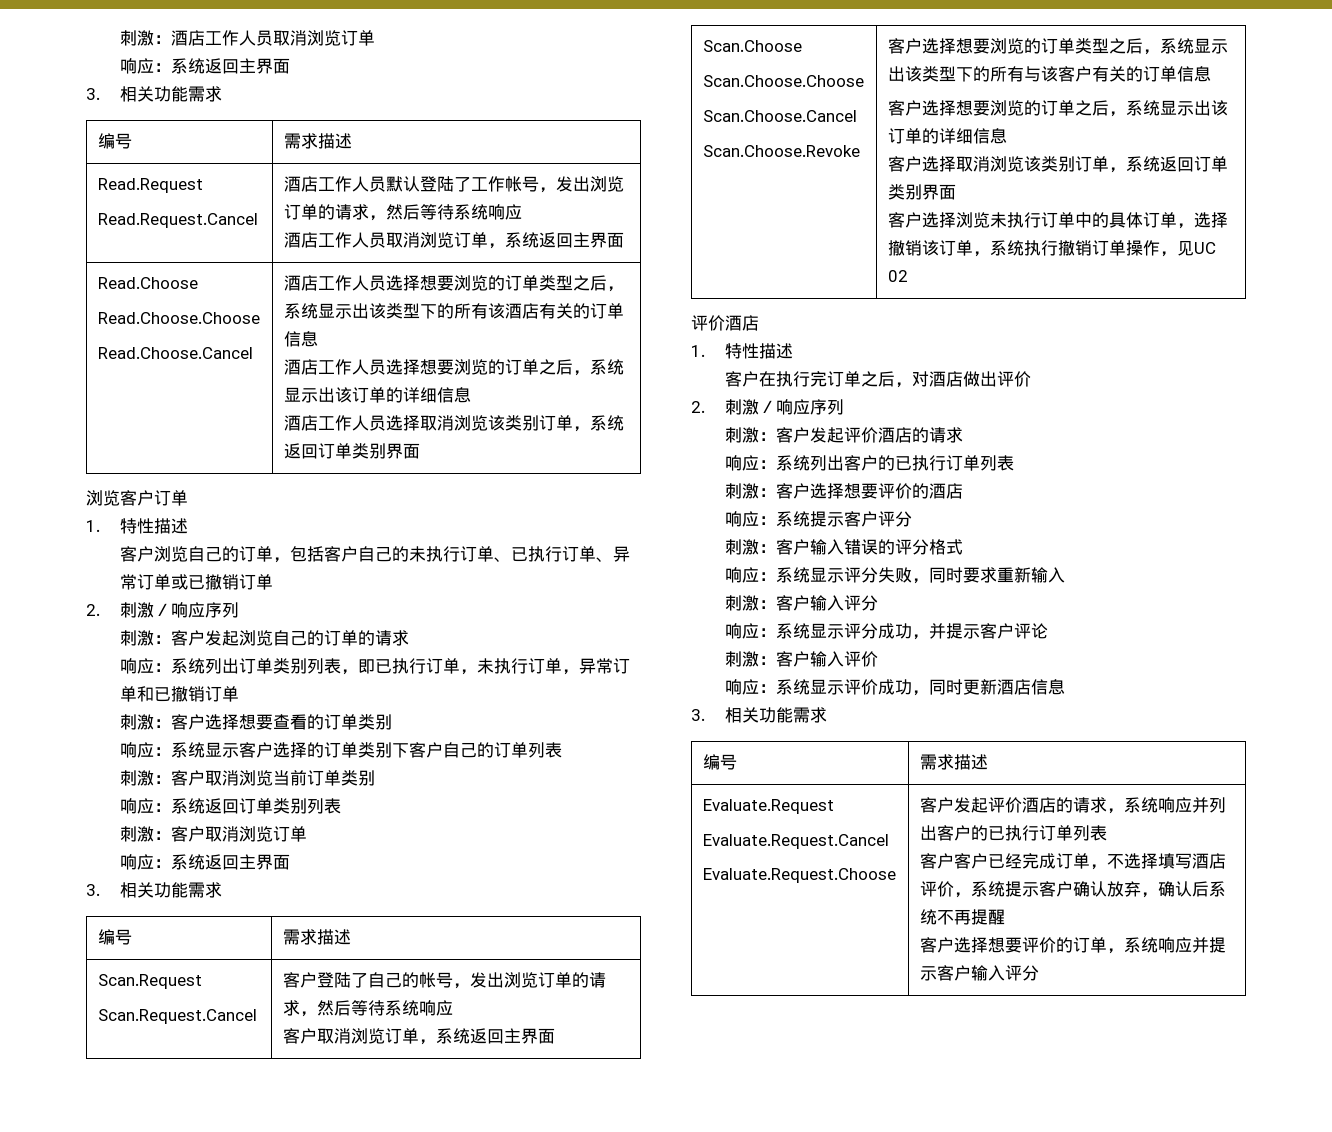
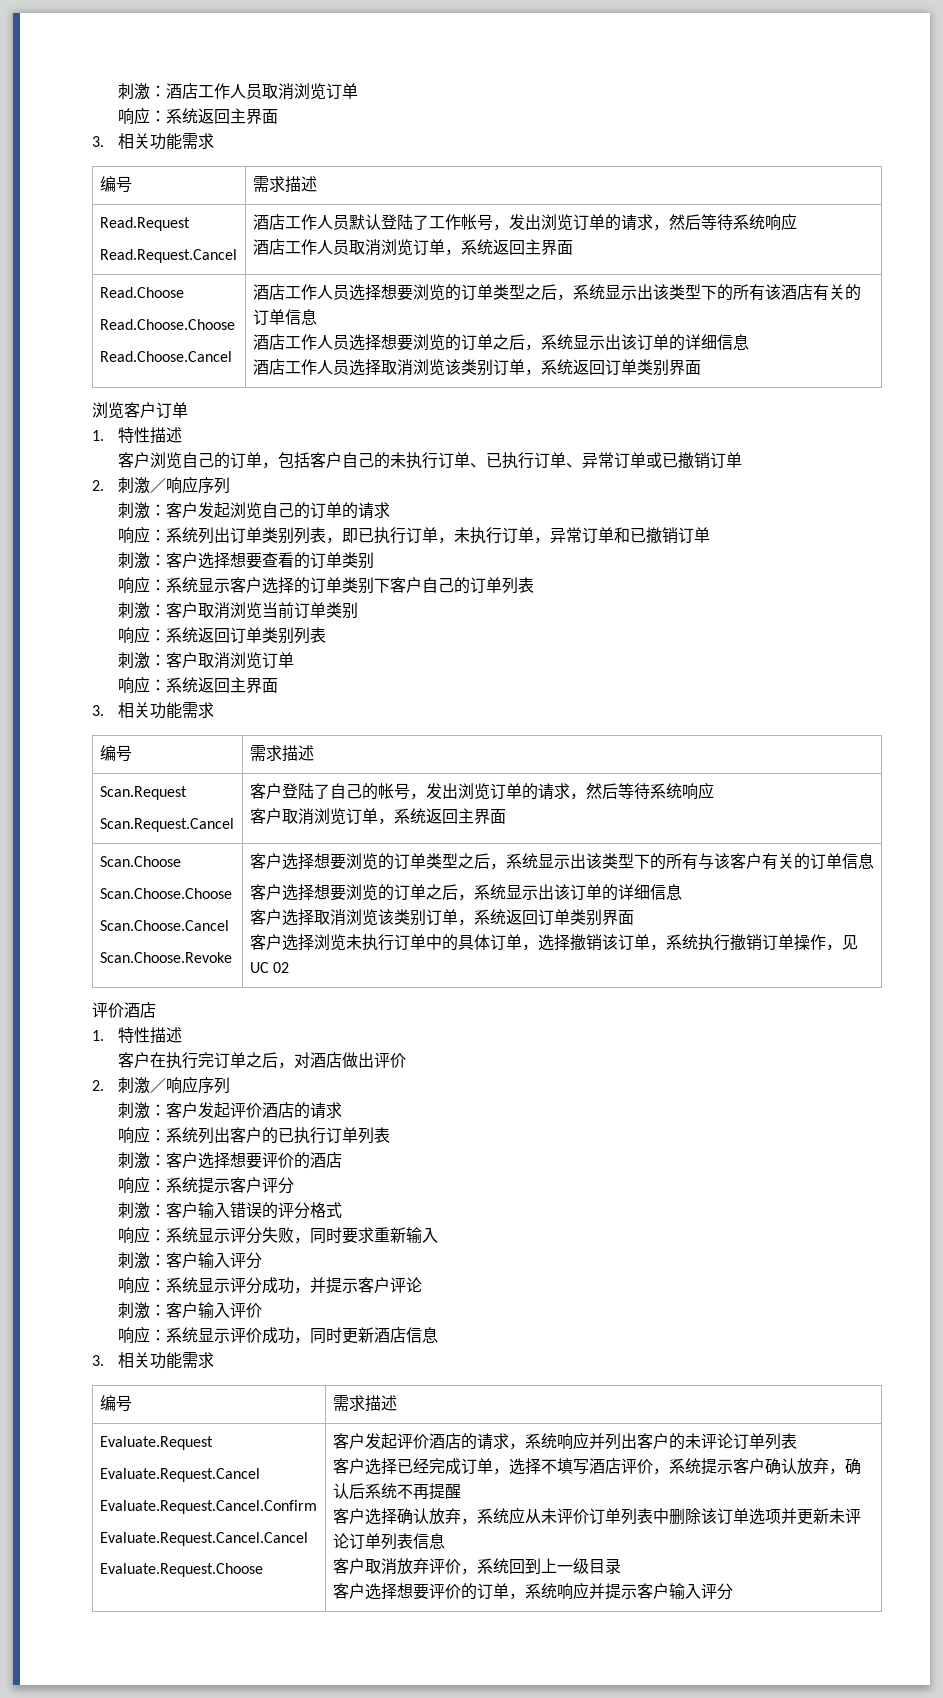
(889, 841) none -> [99,1500,317,1514] [99,1532,308,1546] // Evaluate.Request.Cancel.Confirm // Evaluate.Request.Cancel.Cancel
[987,825,1039,841] 已执行 -> [684,1433,733,1449] 未评论
[953,853,988,869] 客户 -> [364,1458,397,1475] 选择
[1106,853,1158,869] 不选择 -> [508,1458,557,1475] 选择不
(1005, 917) none -> [332,1507,861,1525] [332,1533,445,1550] [332,1558,621,1575] // 客户选择确认放弃，系统应从未评价订单列表中删除该订单选项并更新未评论订单列表信息 // 客户取消放弃评价，系统回到上一级目录

